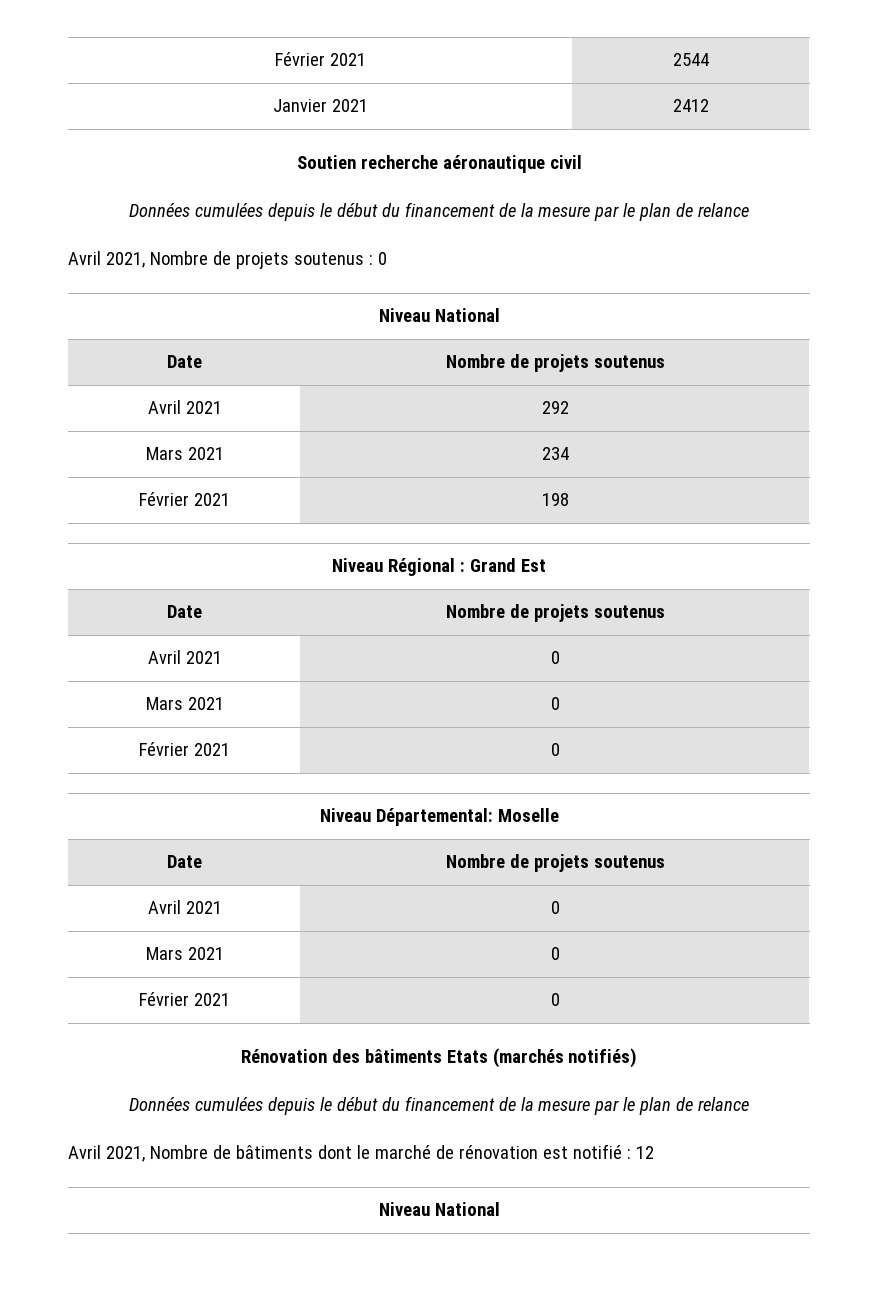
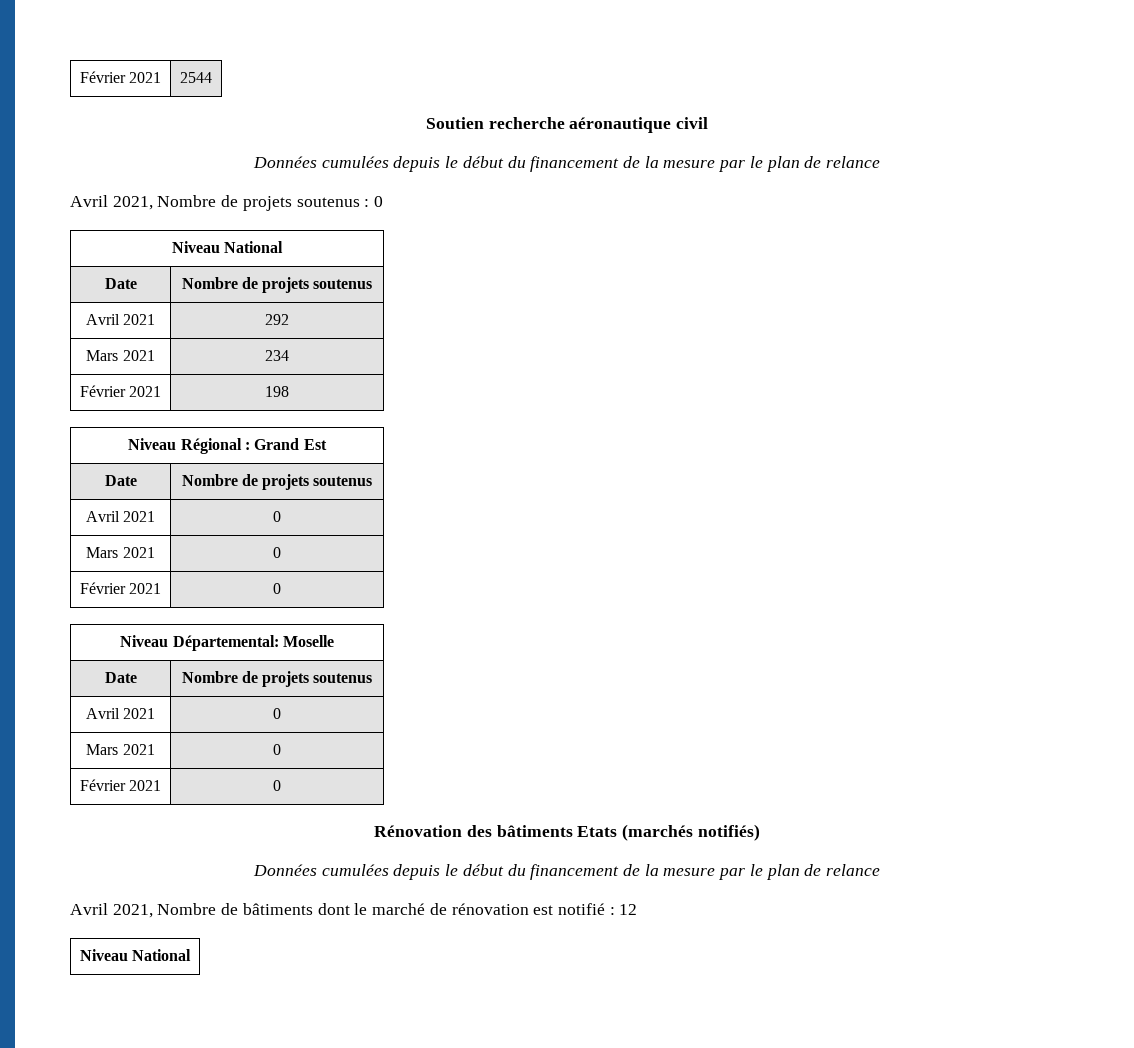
[273,99,368,112] [673,99,709,112] // Janvier 2021 | 2412 -> (212, 77) none

